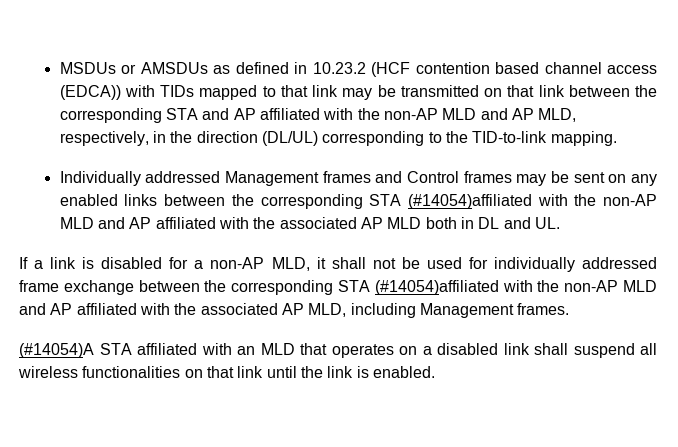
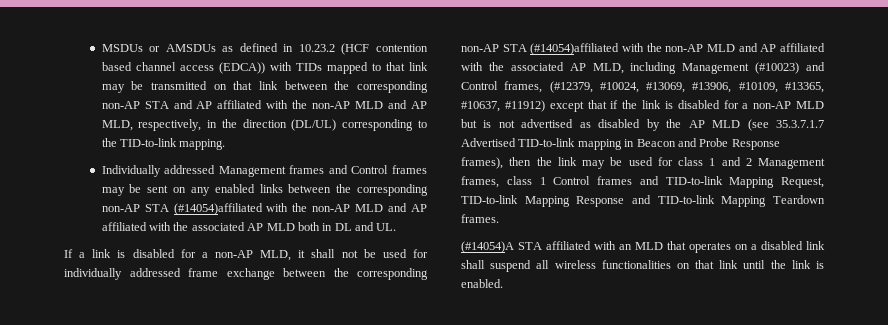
(162, 115) none -> [101,101,140,109] non-AP
(363, 201) none -> [101,204,140,212] non-AP
(334, 287) none -> [461,44,499,52] non-AP
(514, 310) none -> [755,62,825,74] [461,81,824,93] [461,100,824,112] [461,119,824,131] [461,138,780,150] [461,157,825,169] [461,176,824,188] [461,195,825,207] (#10023) and Control frames, (#12379, #10024, #13069, #13906, #10109, #13365, #10637, #11912) except that if the link is disabled for a non-AP MLD but is not advertised as disabled by the AP MLD (see 35.3.7.1.7 Advertised TID-to-link mapping in Beacon and Probe Response frames), then the link may be used for class 1 and 2 Management frames, class 1 Control frames and TID-to-link Mapping Request, TID-to-link Mapping Response and TID-to-link Mapping Teardown

